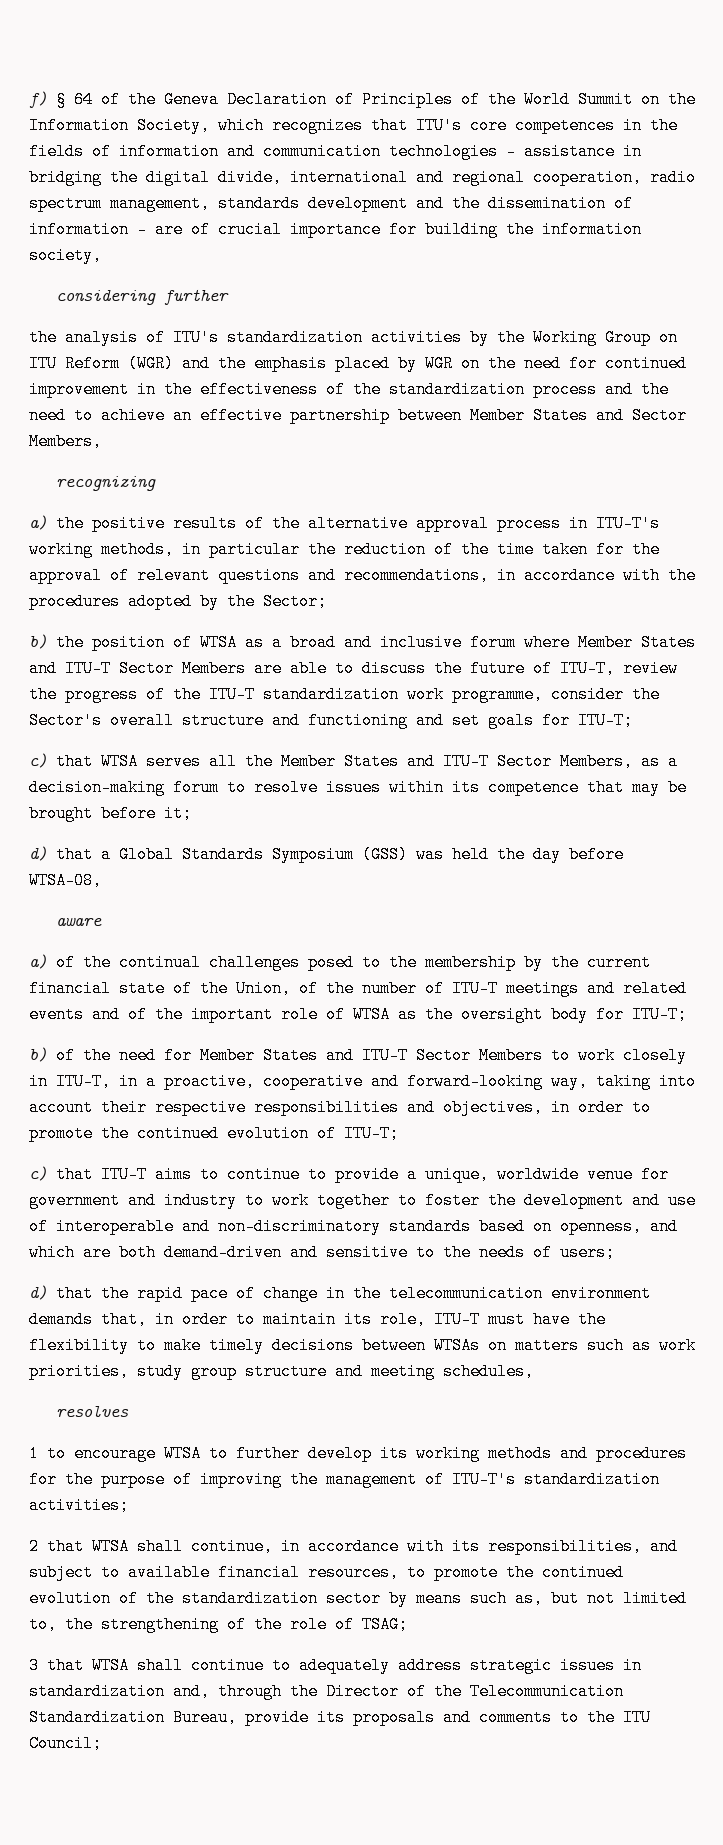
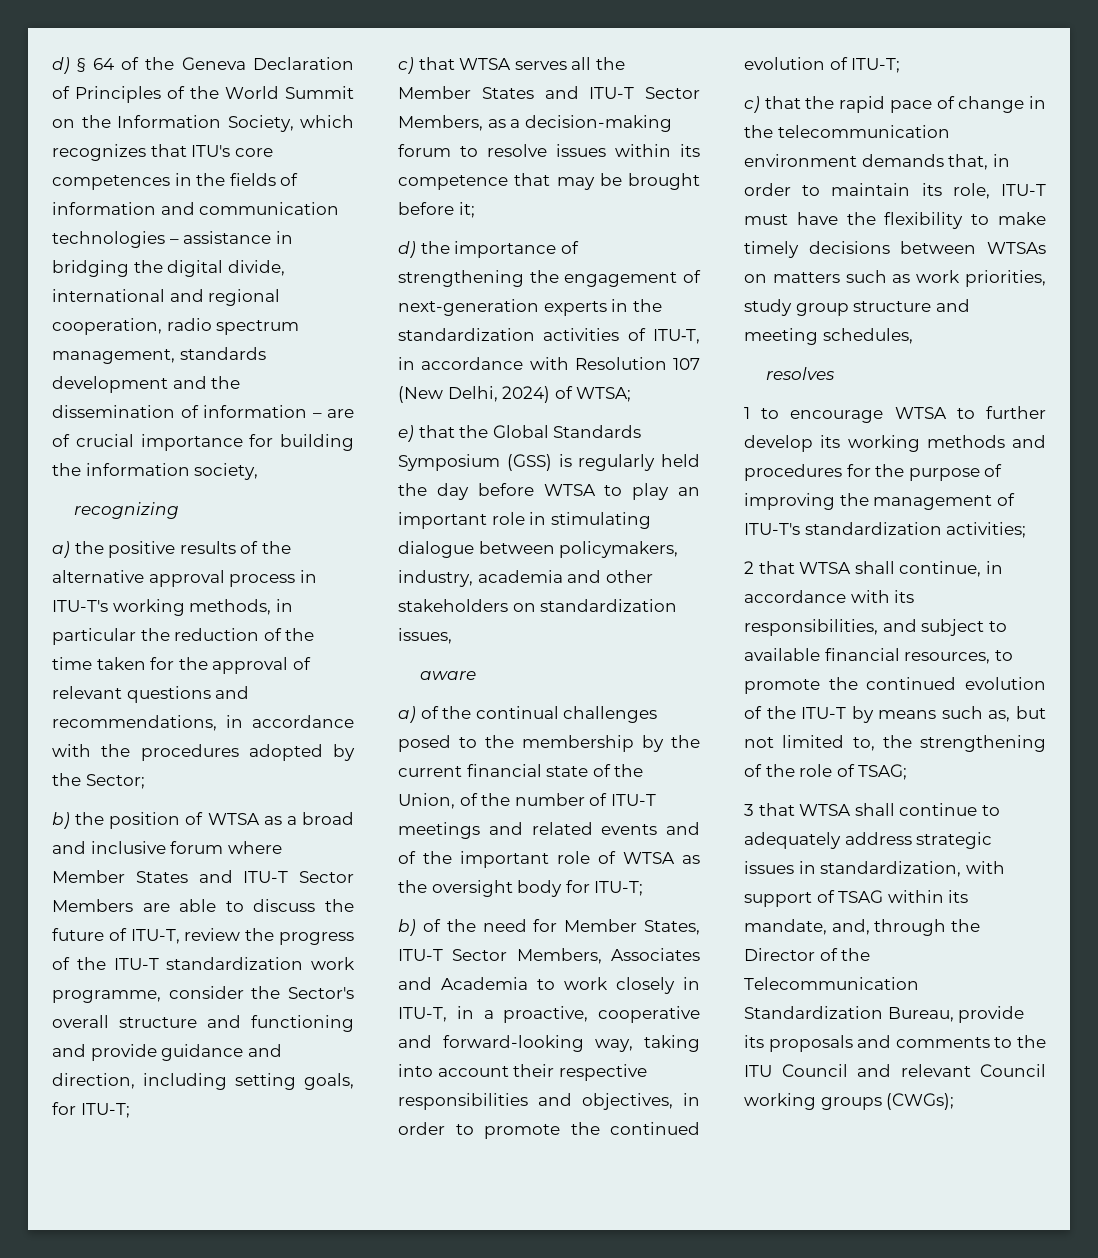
[29,91,47,108] f) -> [52,57,70,74] d)
[55,289,229,305] [29,329,678,346] [29,355,687,372] [29,381,669,398] [29,407,687,424] [29,433,102,450] // considering further // the analysis of ITU's standardization activities by the Working Group on ITU Reform (WGR) and the emphasis placed by WGR on the need for continued improvement in the effectiveness of the standardization process and the need to achieve an effective partnership between Member States and Sector Members, -> (259, 471) none
[452,712,534,729] set goals -> [90,1044,282,1061] [52,1073,354,1090] provide guidance and direction, including setting goals,
[56,846,111,863] that a -> [420,241,579,258] [398,270,701,287] [398,299,662,316] [398,328,700,344] [398,357,700,370] [398,386,632,403] [398,425,489,442] the importance of strengthening the engagement of next-generation experts in the standardization activities of ITU‑T, in accordance with Resolution 107 (New Delhi, 2024) of WTSA; // e) that the
[416,846,444,863] was -> [558,454,656,471] is regularly
[29,872,102,889] WTSA-08, -> [543,483,700,500] [398,512,651,529] [398,541,679,558] [398,570,653,587] [398,599,678,612] [398,628,452,644] WTSA to play an important role in stimulating dialogue between policymakers, industry, academia and other stakeholders on standardization issues,
[263,1047,543,1064] States and ITU-T Sector Members -> [644,920,700,935] [398,948,700,964] [398,977,528,990] States, ITU-T Sector Members, Associates and Academia
[101,1166,669,1183] [29,1192,696,1209] [29,1218,678,1235] [29,1244,615,1261] [29,1285,93,1302] ITU-T aims to continue to provide a unique, worldwide venue for government and industry to work together to foster the development and use of interoperable and non-discriminatory standards based on openness, and which are both demand-driven and sensitive to the needs of users; // d) that -> (801, 102) none
[182,1590,381,1607] standardization sector -> [801,707,847,719] ITU-T
[29,1683,165,1700] standardization -> [820,861,1005,877] [744,890,969,907] [744,919,827,935] standardization, with support of TSAG within its mandate,
[29,1735,102,1752] Council; -> [781,1064,1046,1077] [744,1093,955,1110] Council and relevant Council working groups (CWGs);

